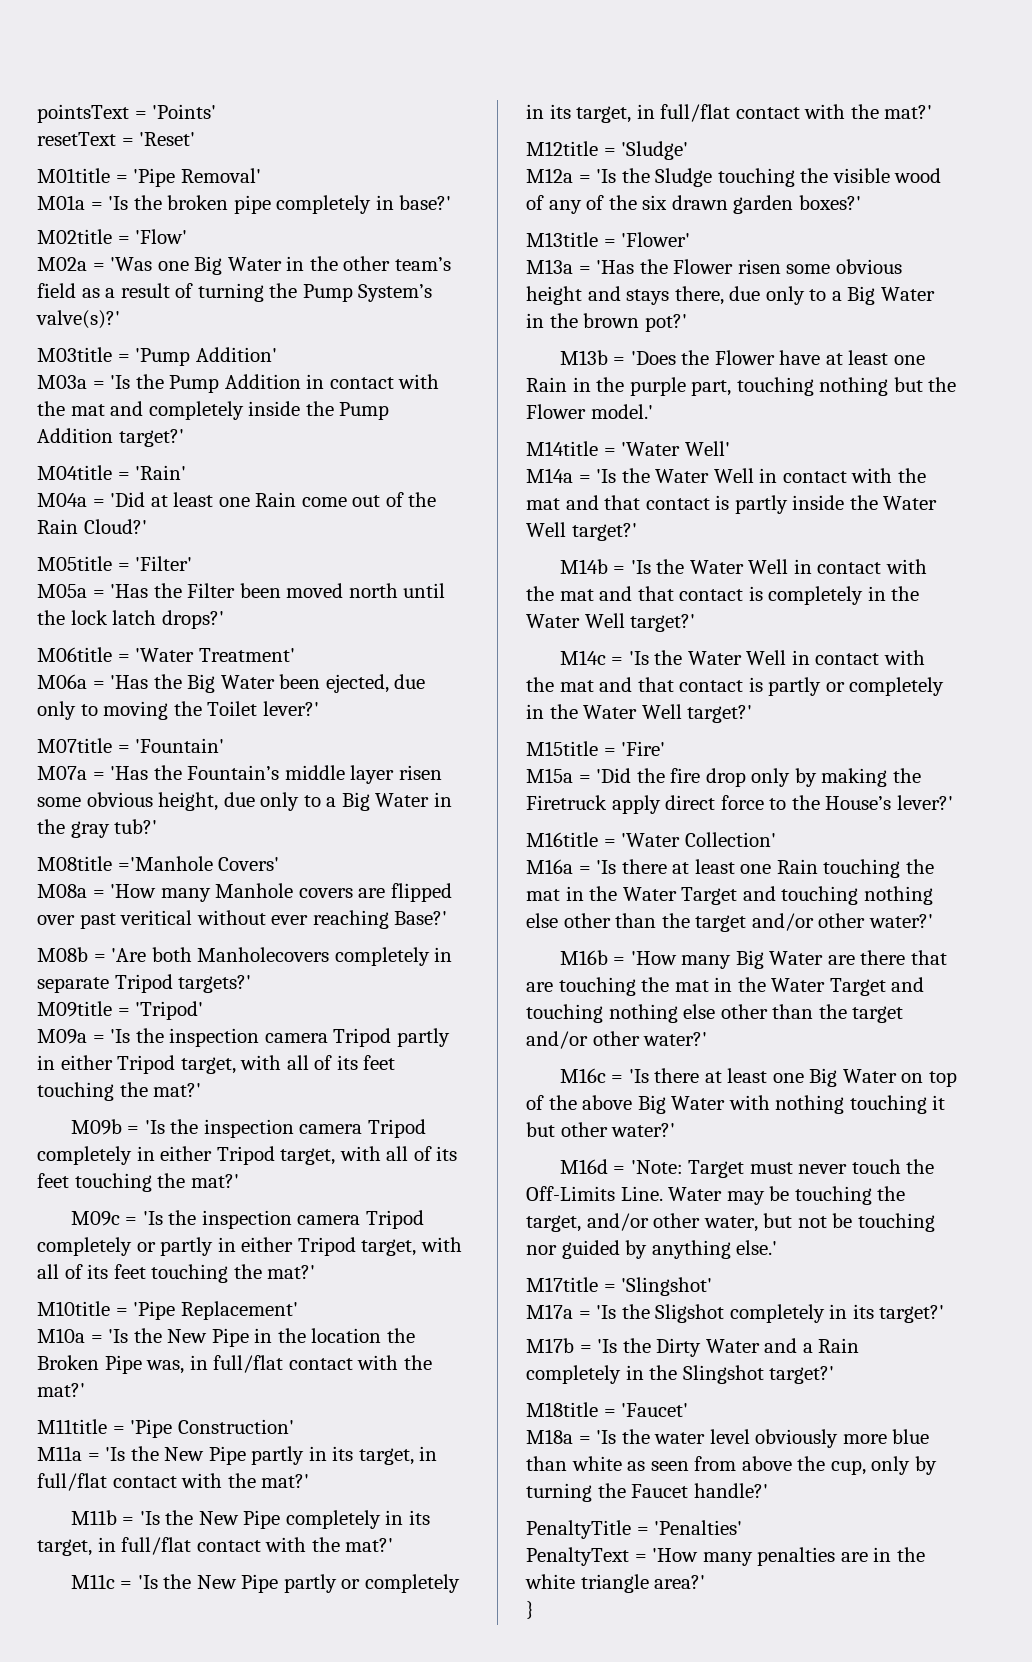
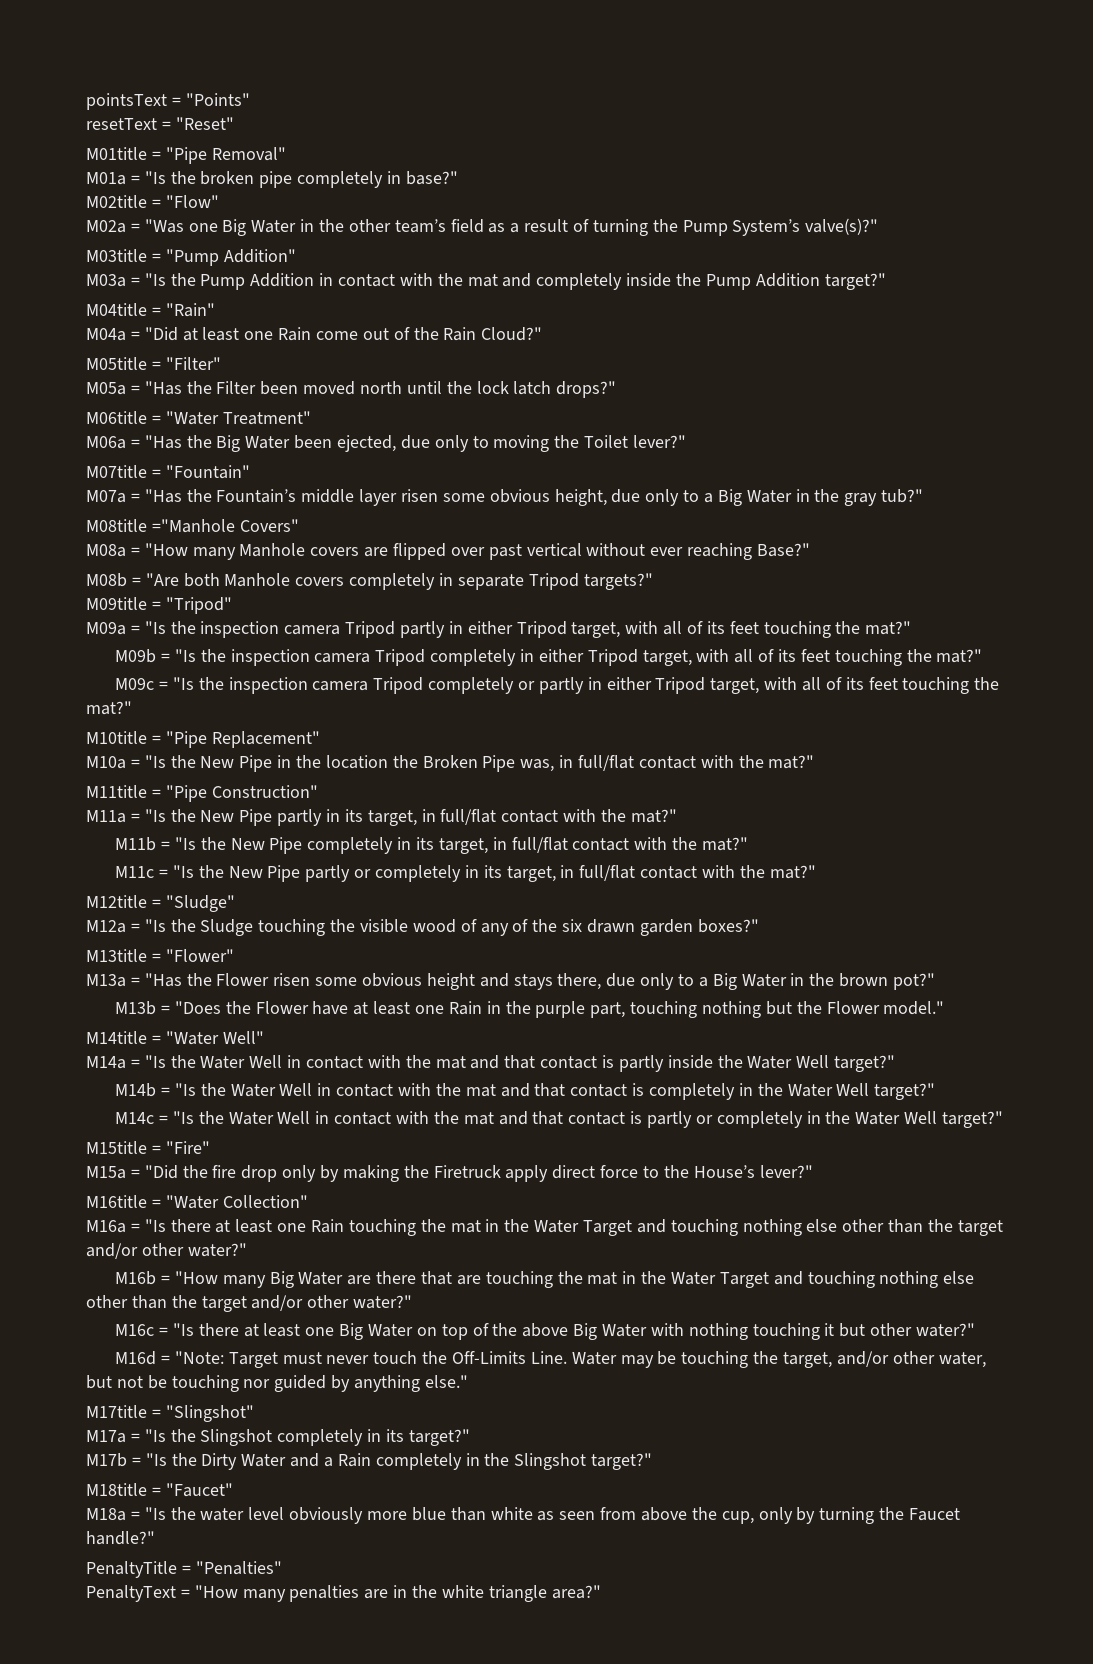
[152,104,217,119] 'Points' -> [185,93,250,106] "Points"
[139,132,196,146] 'Reset' -> [175,117,234,130] "Reset"
[133,168,261,187] 'Pipe Removal' -> [165,147,286,164] "Pipe Removal"
[108,196,129,210] 'Is -> [144,171,166,184] "Is
[399,195,452,210] base?' -> [405,171,458,185] base?"
[135,229,188,244] 'Flow' -> [165,195,219,208] "Flow"
[110,257,153,271] 'Was -> [144,219,184,233] "Was
[36,310,120,329] valve(s)?' -> [805,218,879,235] valve(s)?"
[135,347,277,366] 'Pump Addition' -> [165,249,296,266] "Pump Addition"
[110,375,131,389] 'Is -> [144,273,166,286] "Is
[118,429,184,447] target?' -> [824,273,886,290] target?"
[135,465,187,480] 'Rain' -> [165,303,215,317] "Rain"
[110,492,146,507] 'Did -> [144,327,178,341] "Did
[83,519,147,534] Cloud?' -> [481,327,543,341] Cloud?"
[135,556,193,571] 'Filter' -> [165,357,221,370] "Filter"
[110,584,149,598] 'Has -> [144,381,182,395] "Has
[161,610,224,629] drops?' -> [556,381,617,398] drops?"
[135,648,295,662] 'Water Treatment' -> [165,411,311,425] "Water Treatment"
[110,675,149,689] 'Has -> [144,435,182,449] "Has
[262,701,319,716] lever?' -> [633,435,687,448] lever?"
[135,738,225,753] 'Fountain' -> [165,465,250,479] "Fountain"
[110,766,149,780] 'Has -> [144,489,182,503] "Has
[114,819,158,834] tub?' -> [881,489,924,503] tub?"
[117,856,280,871] ='Manhole Covers' -> [151,519,299,533] ="Manhole Covers"
[110,884,157,898] 'How -> [144,543,188,556] "How
[120,910,193,925] veritical -> [526,543,582,557] vertical
[394,911,448,925] Base?' -> [757,543,811,557] Base?"
[111,947,330,962] 'Are both Manholecovers -> [145,573,345,587] "Are both Manhole covers
[178,975,252,993] targets?' -> [583,573,653,590] targets?"
[135,1001,204,1020] 'Tripod' -> [165,597,232,614] "Tripod"
[110,1029,131,1043] 'Is -> [144,621,166,634] "Is
[153,1083,202,1097] mat?' -> [865,621,912,635] mat?"
[144,1120,165,1134] 'Is -> [174,649,196,662] "Is
[190,1174,239,1188] mat?' -> [936,649,983,663] mat?"
[142,1211,163,1225] 'Is -> [172,677,194,690] "Is
[267,1265,316,1279] mat?' -> [86,701,132,715] mat?"
[133,1301,298,1320] 'Pipe Replacement' -> [165,731,320,748] "Pipe Replacement"
[108,1329,129,1343] 'Is -> [144,755,166,768] "Is
[37,1383,85,1397] mat?' -> [768,755,815,769] mat?"
[130,1419,294,1438] 'Pipe Construction' -> [165,785,318,802] "Pipe Construction"
[105,1447,126,1461] 'Is -> [144,809,166,822] "Is
[261,1474,310,1488] mat?' -> [630,809,677,823] mat?"
[139,1511,160,1525] 'Is -> [174,837,196,850] "Is
[345,1538,394,1552] mat?' -> [701,837,748,851] mat?"
[137,1575,158,1589] 'Is -> [172,865,194,878] "Is
[884,105,933,119] mat?' -> [769,865,816,879] mat?"
[621,141,689,160] 'Sludge' -> [165,895,235,912] "Sludge"
[596,169,617,183] 'Is -> [144,919,166,932] "Is
[798,195,861,210] boxes?' -> [697,919,759,933] boxes?"
[621,232,691,247] 'Flower' -> [165,949,234,962] "Flower"
[596,260,635,274] 'Has -> [144,973,182,987] "Has
[644,314,687,332] pot?' -> [893,973,936,990] pot?"
[630,351,676,365] 'Does -> [174,1001,221,1014] "Does
[590,404,653,419] model.' -> [883,1001,945,1015] model."
[621,441,730,456] 'Water Well' -> [165,1031,264,1045] "Water Well"
[596,469,617,483] 'Is -> [144,1055,166,1068] "Is
[571,523,637,541] target?' -> [834,1055,896,1072] target?"
[630,560,651,574] 'Is -> [174,1083,196,1096] "Is
[630,614,696,632] target?' -> [874,1083,936,1100] target?"
[628,651,649,665] 'Is -> [172,1111,194,1124] "Is
[687,705,753,723] target?' -> [941,1111,1003,1128] target?"
[621,741,666,756] 'Fire' -> [165,1141,210,1154] "Fire"
[596,768,632,783] 'Did -> [144,1165,178,1179] "Did
[896,795,953,810] lever?' -> [759,1165,813,1178] lever?"
[621,832,776,847] 'Water Collection' -> [165,1195,308,1209] "Water Collection"
[596,860,617,874] 'Is -> [144,1219,166,1232] "Is
[868,914,933,928] water?' -> [187,1243,247,1257] water?"
[630,951,677,965] 'How -> [174,1271,218,1284] "How
[643,1032,708,1046] water?' -> [353,1295,413,1309] water?"
[628,1069,649,1083] 'Is -> [172,1323,194,1336] "Is
[611,1123,676,1137] water?' -> [915,1323,975,1337] water?"
[630,1160,683,1174] 'Note: -> [174,1351,224,1364] "Note:
[736,1240,778,1255] else.' -> [424,1375,468,1388] else."
[621,1277,713,1296] 'Slingshot' -> [165,1405,254,1422] "Slingshot"
[596,1304,945,1323] 'Is the Sligshot completely in its target?' -> [144,1429,470,1446] "Is the Slingshot completely in its target?"
[597,1339,618,1353] 'Is -> [145,1453,167,1466] "Is
[769,1366,835,1384] target?' -> [591,1453,653,1470] target?"
[621,1403,689,1417] 'Faucet' -> [165,1483,233,1497] "Faucet"
[596,1430,617,1444] 'Is -> [144,1507,166,1520] "Is
[693,1483,768,1498] handle?' -> [86,1531,155,1545] handle?"
[654,1520,743,1535] 'Penalties' -> [195,1561,282,1575] "Penalties"
[652,1548,699,1562] 'How -> [194,1585,238,1598] "How
[654,1575,706,1589] [526,1601,534,1619] area?' // } -> [551,1585,601,1599] area?"

